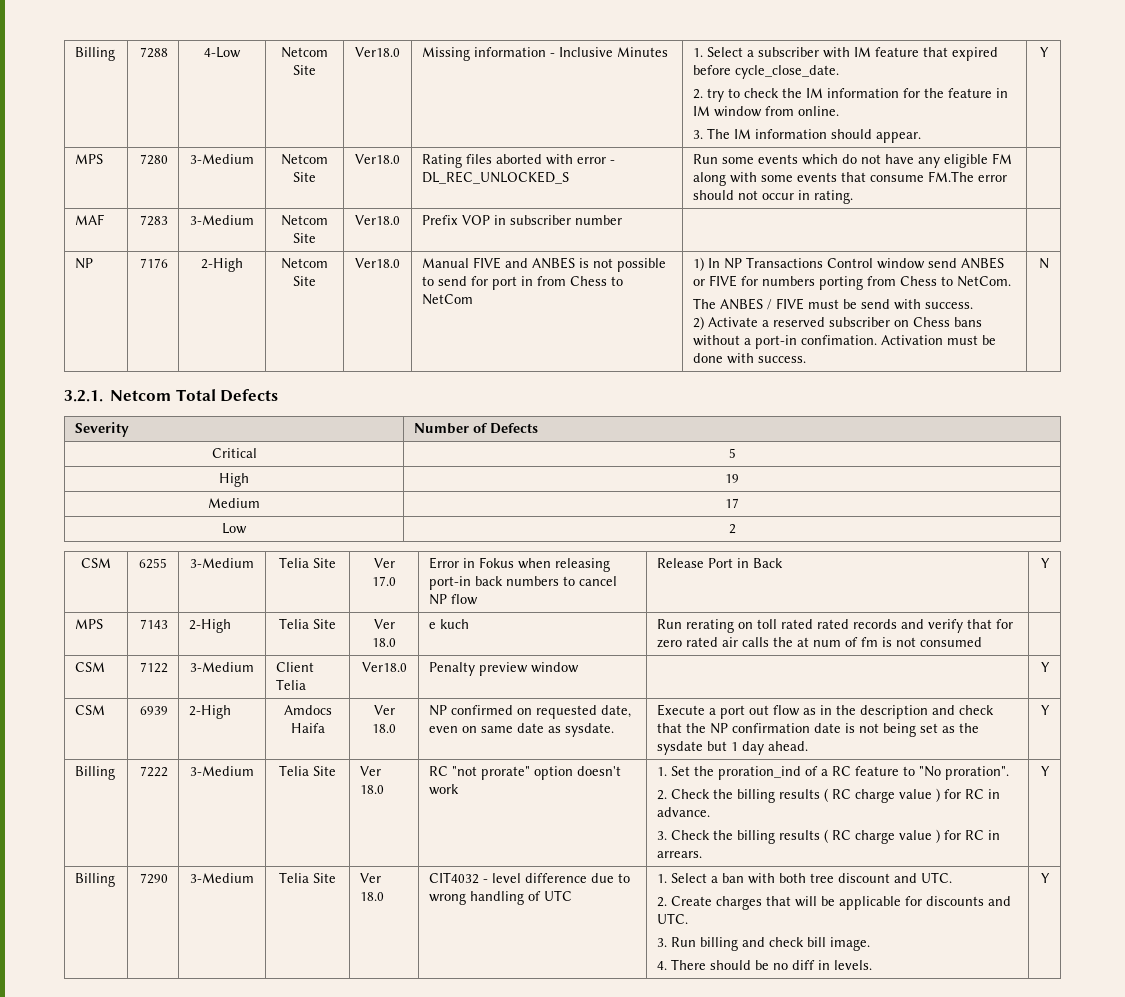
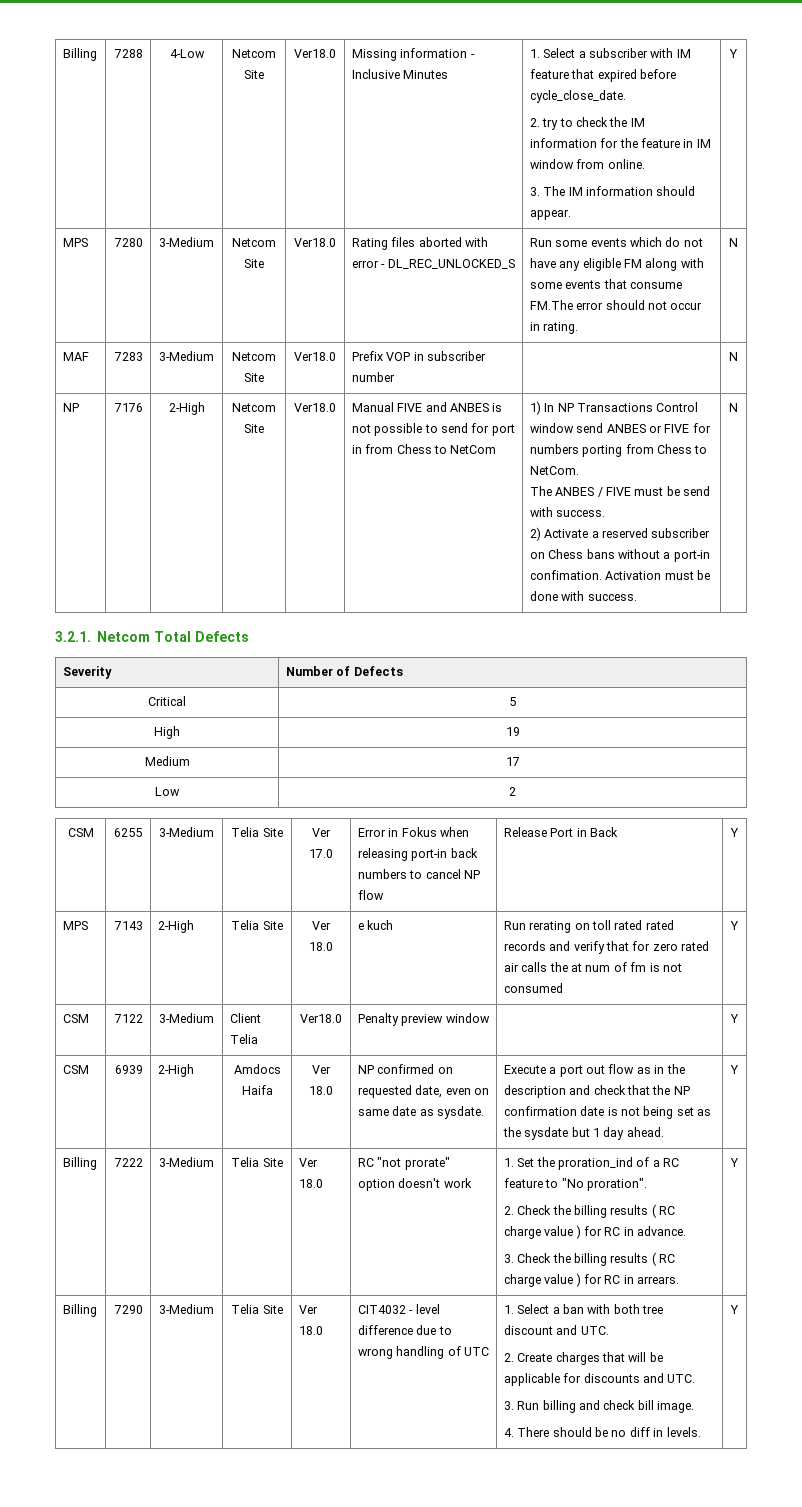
(854, 197) none -> [729,238,738,247] N
(623, 220) none -> [729,352,738,361] N
(983, 642) none -> [730,921,739,930] Y

